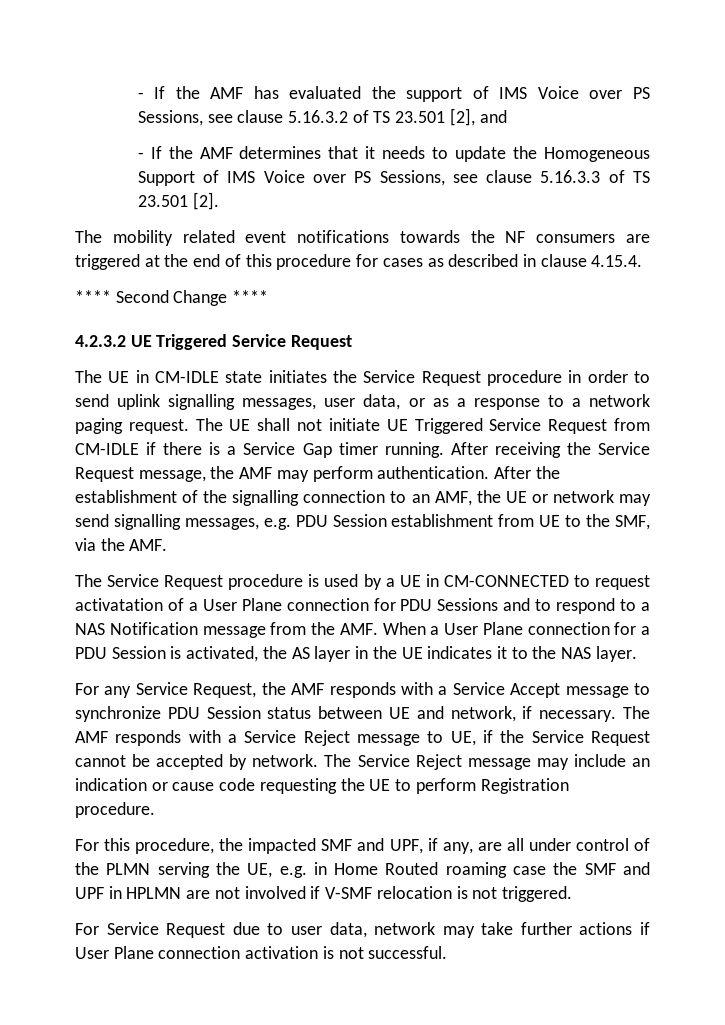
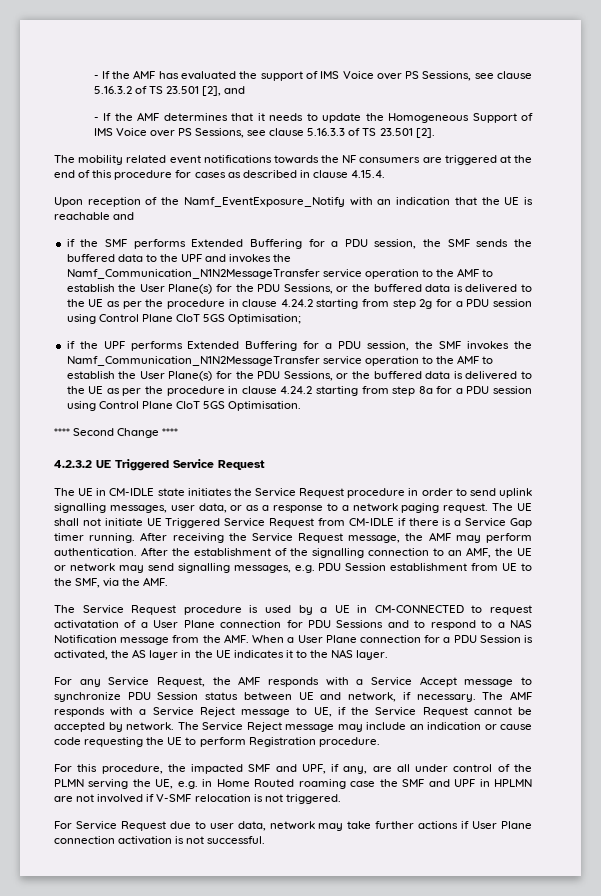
(643, 261) none -> [54,197,534,207] [54,212,135,220] [66,239,532,249] [66,254,292,263] [66,268,494,279] [66,284,532,294] [66,299,533,309] [66,314,302,324] [66,341,532,351] [66,355,494,366] [66,371,532,381] [66,386,533,396] [66,401,302,411] // Upon reception of the Namf_EventExposure_Notify with an indication that the UE is reachable and // if the SMF performs Extended Buffering for a PDU session, the SMF sends the buffered data to the UPF and invokes the Namf_Communication_N1N2MessageTransfer service operation to the AMF to establish the User Plane(s) for the PDU Sessions, or the buffered data is delivered to the UE as per the procedure in clause 4.24.2 starting from step 2g for a PDU session using Control Plane CIoT 5GS Optimisation; // if the UPF performs Extended Buffering for a PDU session, the SMF invokes the Namf_Communication_N1N2MessageTransfer service operation to the AMF to establish the User Plane(s) for the PDU Sessions, or the buffered data is delivered to the UE as per the procedure in clause 4.24.2 starting from step 8a for a PDU session using Control Plane CIoT 5GS Optimisation.

